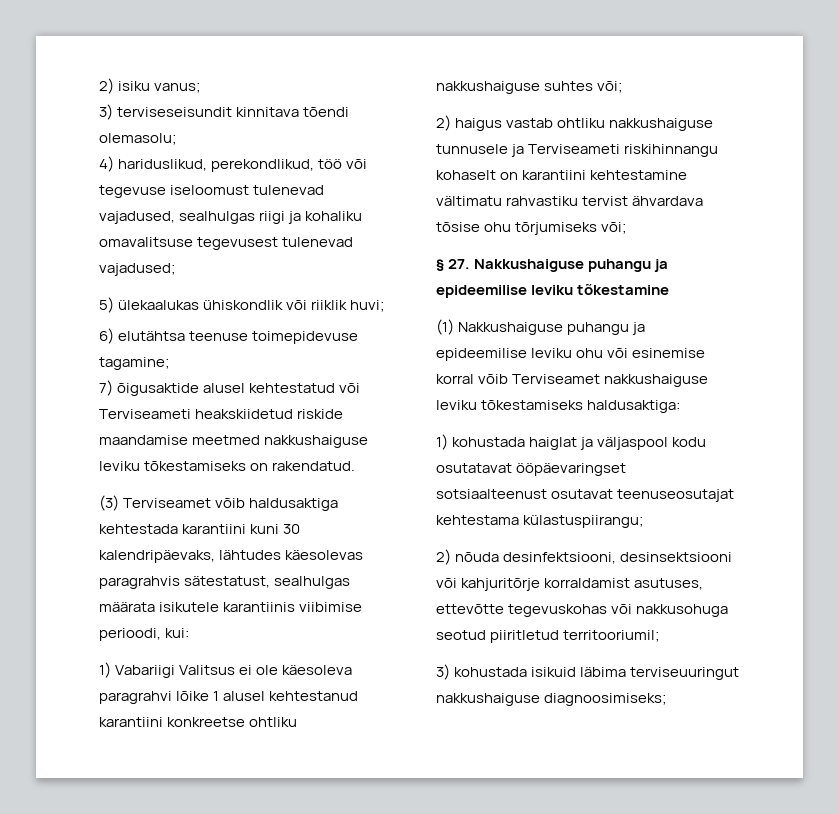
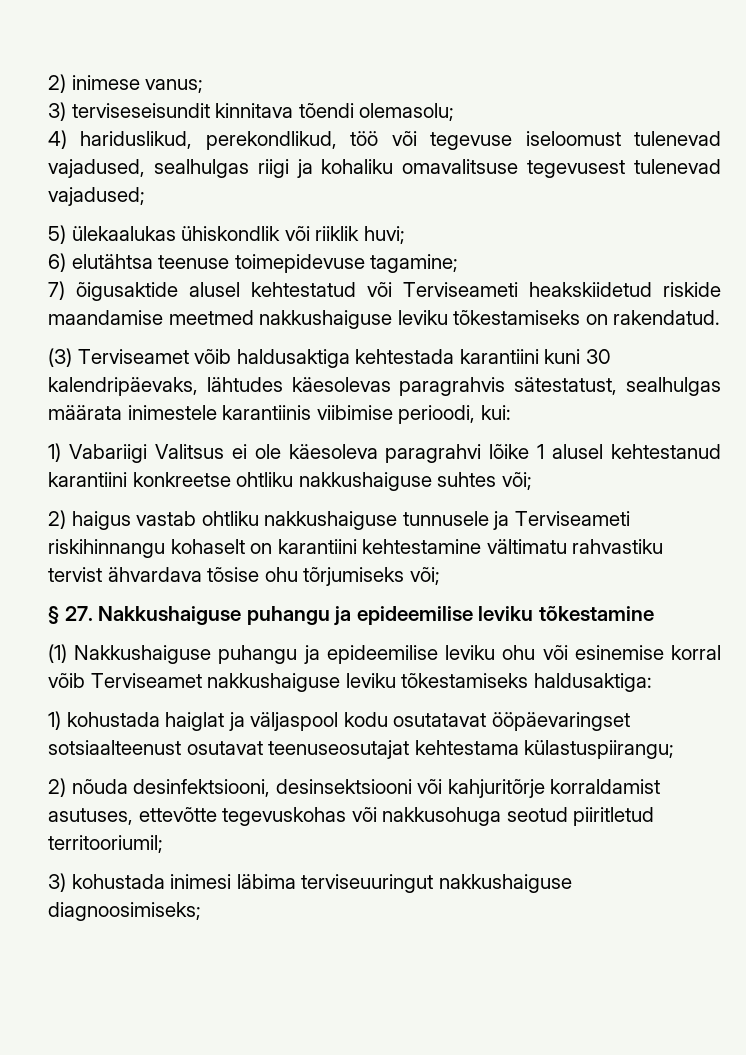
[99,78,151,94] 2) isiku -> [48,74,140,93] 2) inimese
[159,602,220,612] isikutele -> [127,405,217,420] inimestele
[531,667,577,677] isikuid -> [170,874,232,889] inimesi

